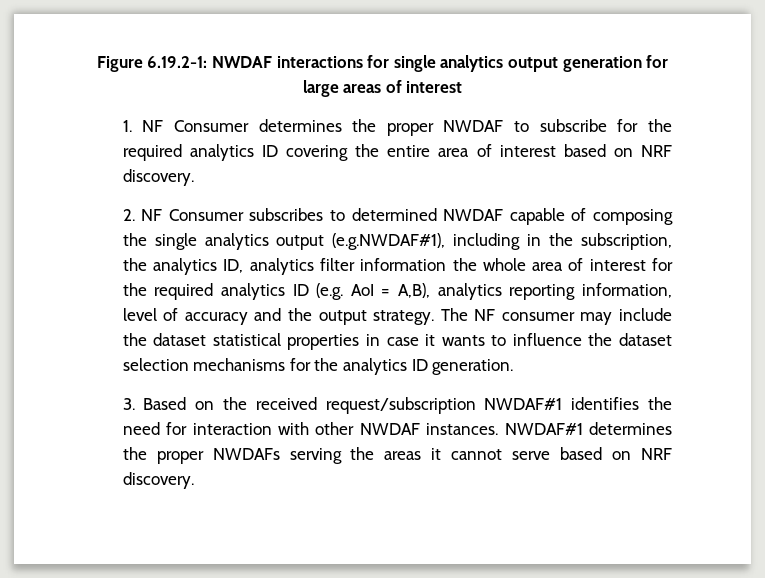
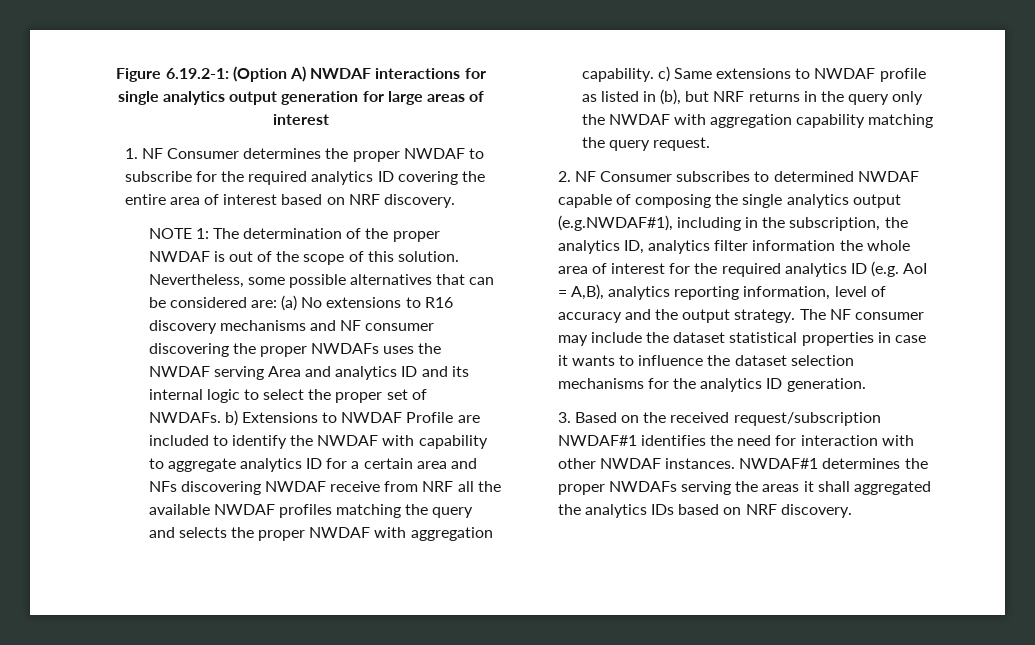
(208, 62) none -> [232,66,306,82] (Option A)
(194, 177) none -> [148,228,440,242] [148,251,459,265] [148,274,495,288] [148,295,453,311] [148,320,435,334] [148,343,442,357] [148,366,469,380] [148,389,427,403] [148,410,480,426] [148,435,488,449] [148,458,477,472] [148,481,501,495] [148,504,474,518] [148,527,493,541] [581,66,926,82] [581,89,924,105] [581,114,934,128] [581,137,710,151] // NOTE 1: The determination of the proper NWDAF is out of the scope of this solution. Nevertheless, some possible alternatives that can be considered are: (a) No extensions to R16 discovery mechanisms and NF consumer discovering the proper NWDAFs uses the NWDAF serving Area and analytics ID and its internal logic to select the proper set of NWDAFs. b) Extensions to NWDAF Profile are included to identify the NWDAF with capability to aggregate analytics ID for a certain area and NFs discovering NWDAF receive from NRF all the available NWDAF profiles matching the query and selects the proper NWDAF with aggregation capability. c) Same extensions to NWDAF profile as listed in (b), but NRF returns in the query only the NWDAF with aggregation capability matching the query request.
[451,449,551,460] cannot serve -> [817,481,932,495] [557,504,675,518] shall aggregated the analytics IDs

